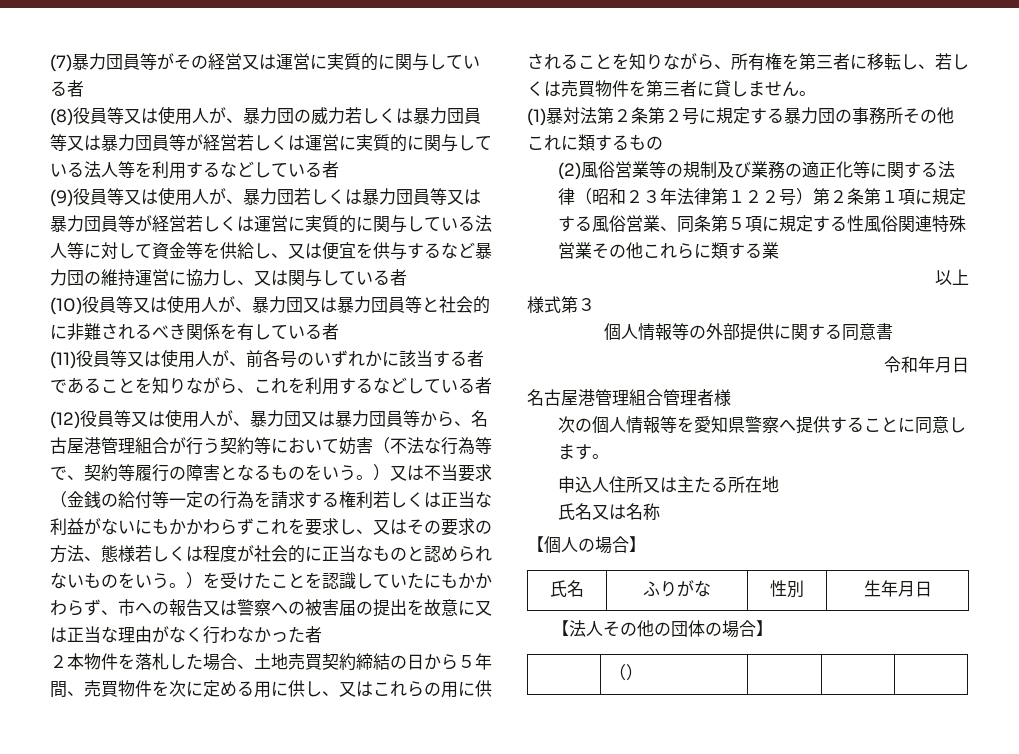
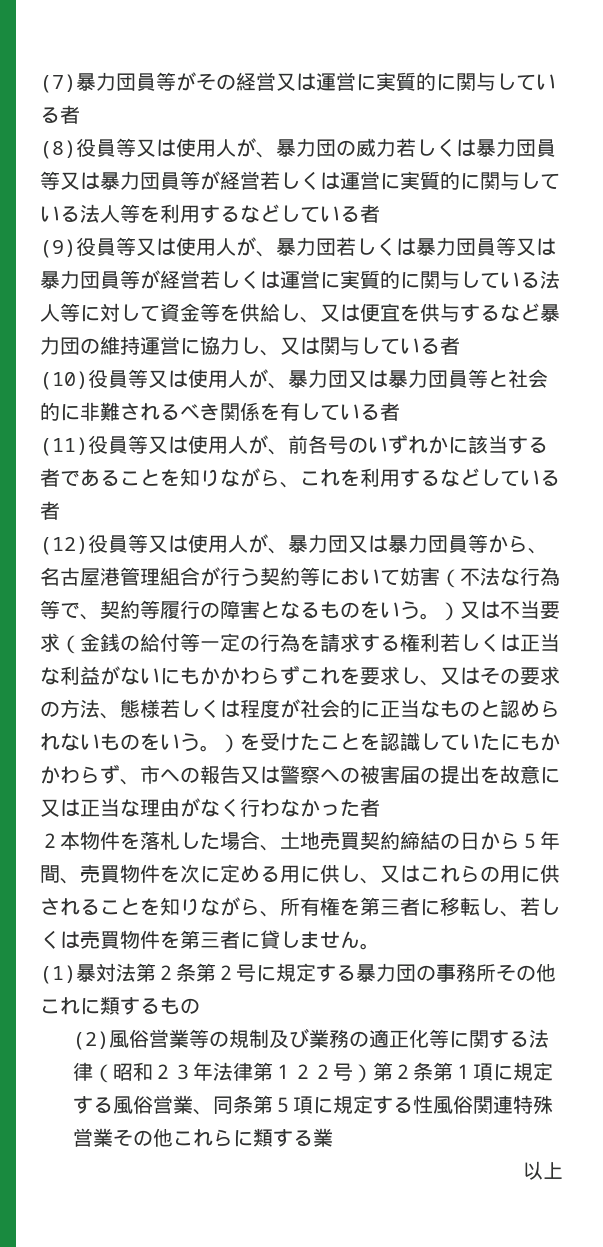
[527,296,595,313] [603,323,893,341] [884,356,969,373] [527,389,731,406] [557,416,966,434] [557,444,609,460] [557,476,779,493] [557,503,660,520] [527,536,646,554] [550,580,584,597] [643,580,711,597] [770,580,804,598] [863,580,932,597] [551,620,773,638] [608,664,643,681] // 様式第３ // 個人情報等の外部提供に関する同意書 // 令和年月日 // 名古屋港管理組合管理者様 // 次の個人情報等を愛知県警察へ提供することに同意します。 // 申込人住所又は主たる所在地 // 氏名又は名称 // 【個人の場合】 // 氏名 | ふりがな | 性別 | 生年月日 // 【法人その他の団体の場合】 // | （） | | | -> (563, 1170) none

